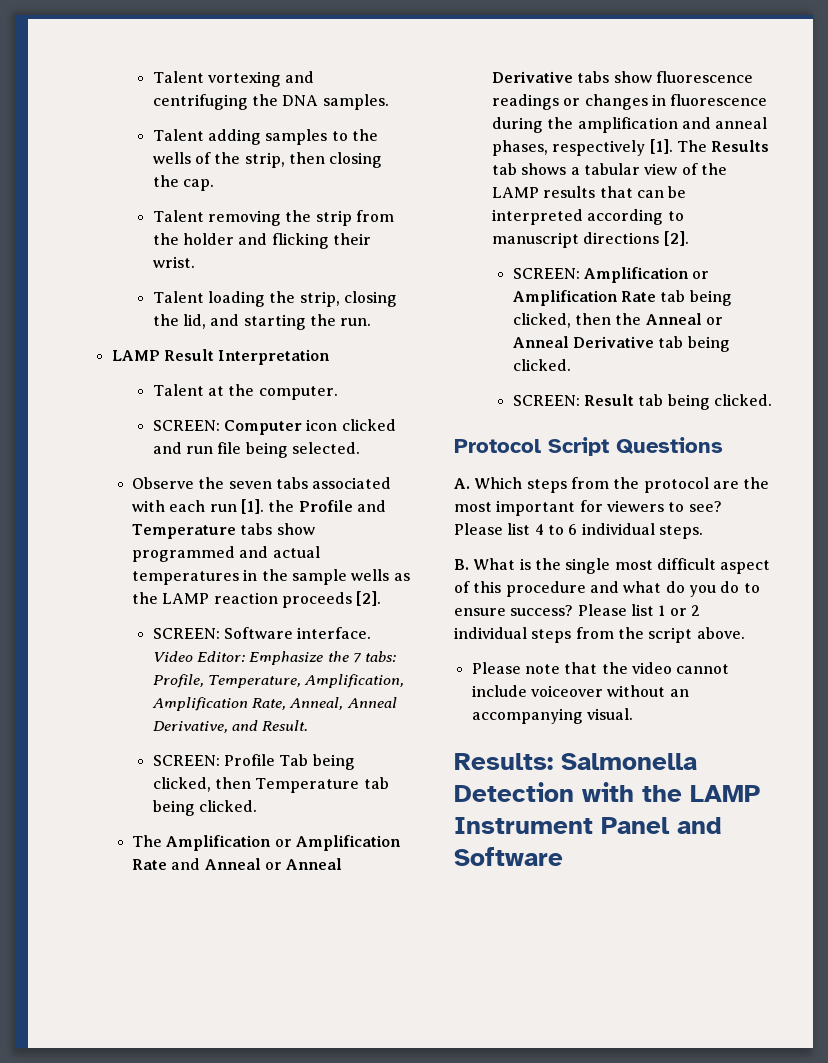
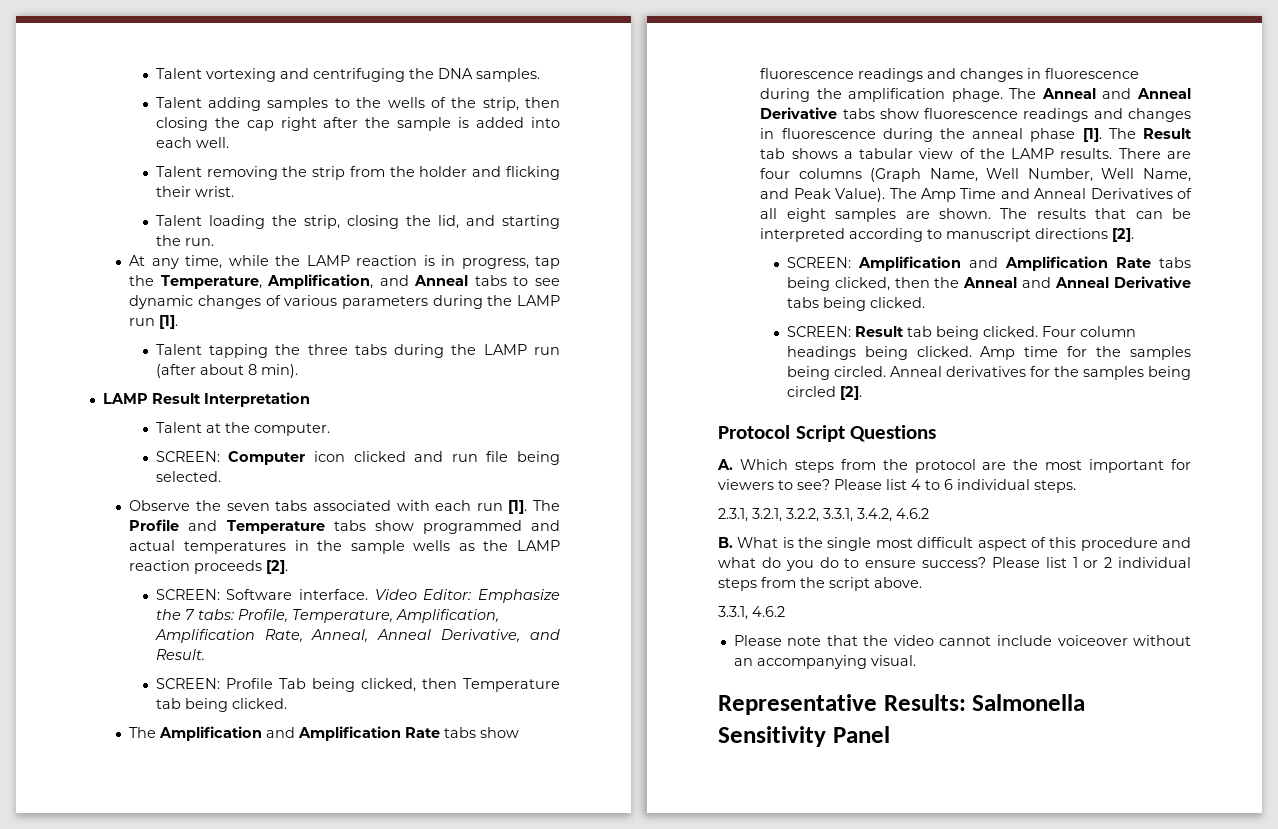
[182,179,214,191] cap. -> [246,117,561,131] [155,137,229,148] cap right after the sample is added into each well.
(372, 322) none -> [129,255,560,269] [129,274,560,289] [129,295,560,309] [129,315,179,329] [155,344,560,358] [155,364,298,378] // At any time, while the LAMP reaction is in progress, tap the Temperature, Amplification, and Anneal tabs to see dynamic changes of various parameters during the LAMP run [1]. // Talent tapping the three tabs during the LAMP run (after about 8 min).
[268,500,295,512] the -> [532,500,560,511] The
[274,835,402,851] [132,858,283,870] or Amplification Rate and Anneal or -> [266,726,520,741] [760,68,1140,82] [760,88,1132,102] and Amplification Rate tabs show fluorescence readings and changes in fluorescence during the amplification phage. The Anneal and
[563,94,768,110] [492,117,768,133] [492,139,770,156] or changes in fluorescence during the amplification and anneal phases, respectively [1]. The Results -> [1093,108,1191,122] [760,128,1192,142] and changes in fluorescence during the anneal phase [1]. The Result
(540, 192) none -> [1060,148,1191,159] [760,168,1191,182] [760,188,1192,202] [760,208,1028,222] results. There are four columns (Graph Name, Well Number, Well Name, and Peak Value). The Amp Time and Anneal Derivatives of all eight samples are shown. The
[692,271,710,279] [512,290,686,306] or Amplification Rate tab -> [968,256,1191,271] and Amplification Rate tabs
[705,317,723,325] [512,336,684,348] or Anneal Derivative tab -> [1022,276,1191,288] [786,297,819,308] and Anneal Derivative tabs
(772, 400) none -> [1041,326,1136,337] [786,346,1191,360] [786,366,1191,380] [786,386,862,400] Four column headings being clicked. Amp time for the samples being circled. Anneal derivatives for the samples being circled [2].
(703, 532) none -> [718,508,929,522] // 2.3.1, 3.2.1, 3.2.2, 3.3.1, 3.4.2, 4.6.2
(745, 633) none -> [718,606,785,620] // 3.3.1, 4.6.2
(633, 714) none -> [718,694,877,715] Representative
[454,782,760,802] [454,817,722,834] [454,847,563,866] Detection with the LAMP Instrument Panel and Software -> [718,726,890,747] Sensitivity Panel

